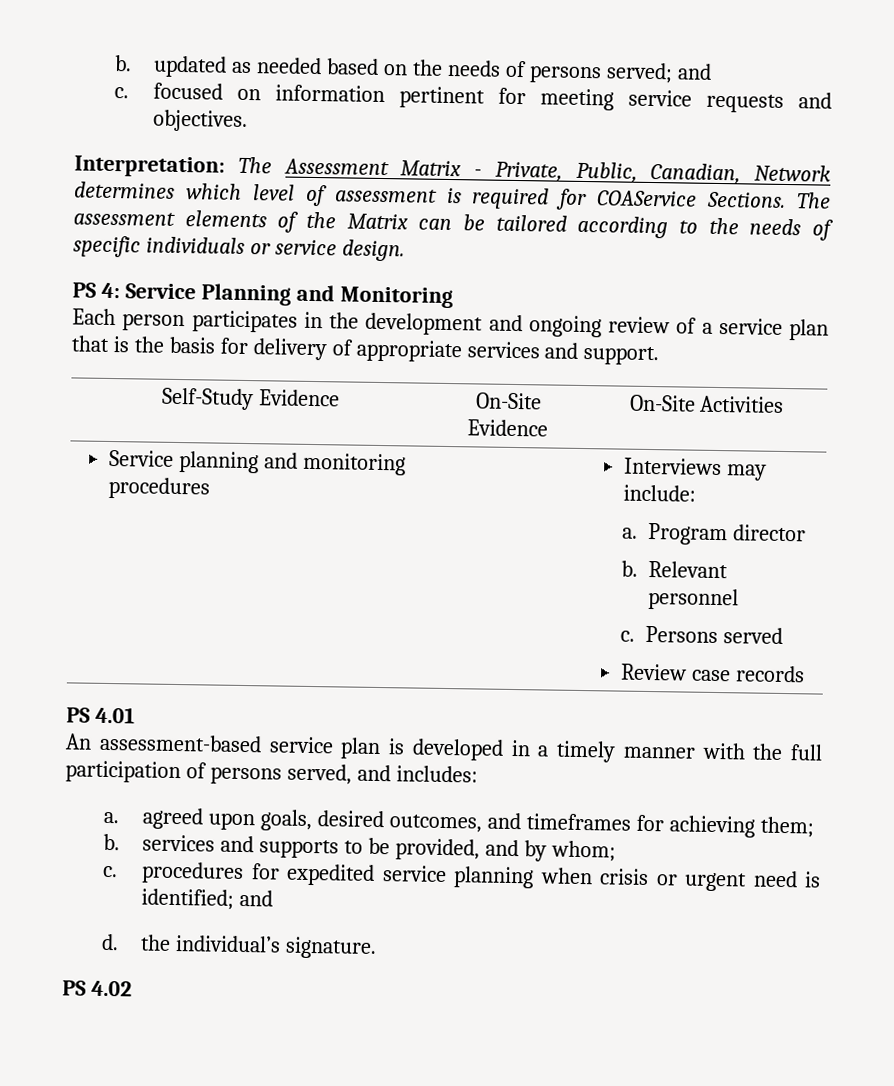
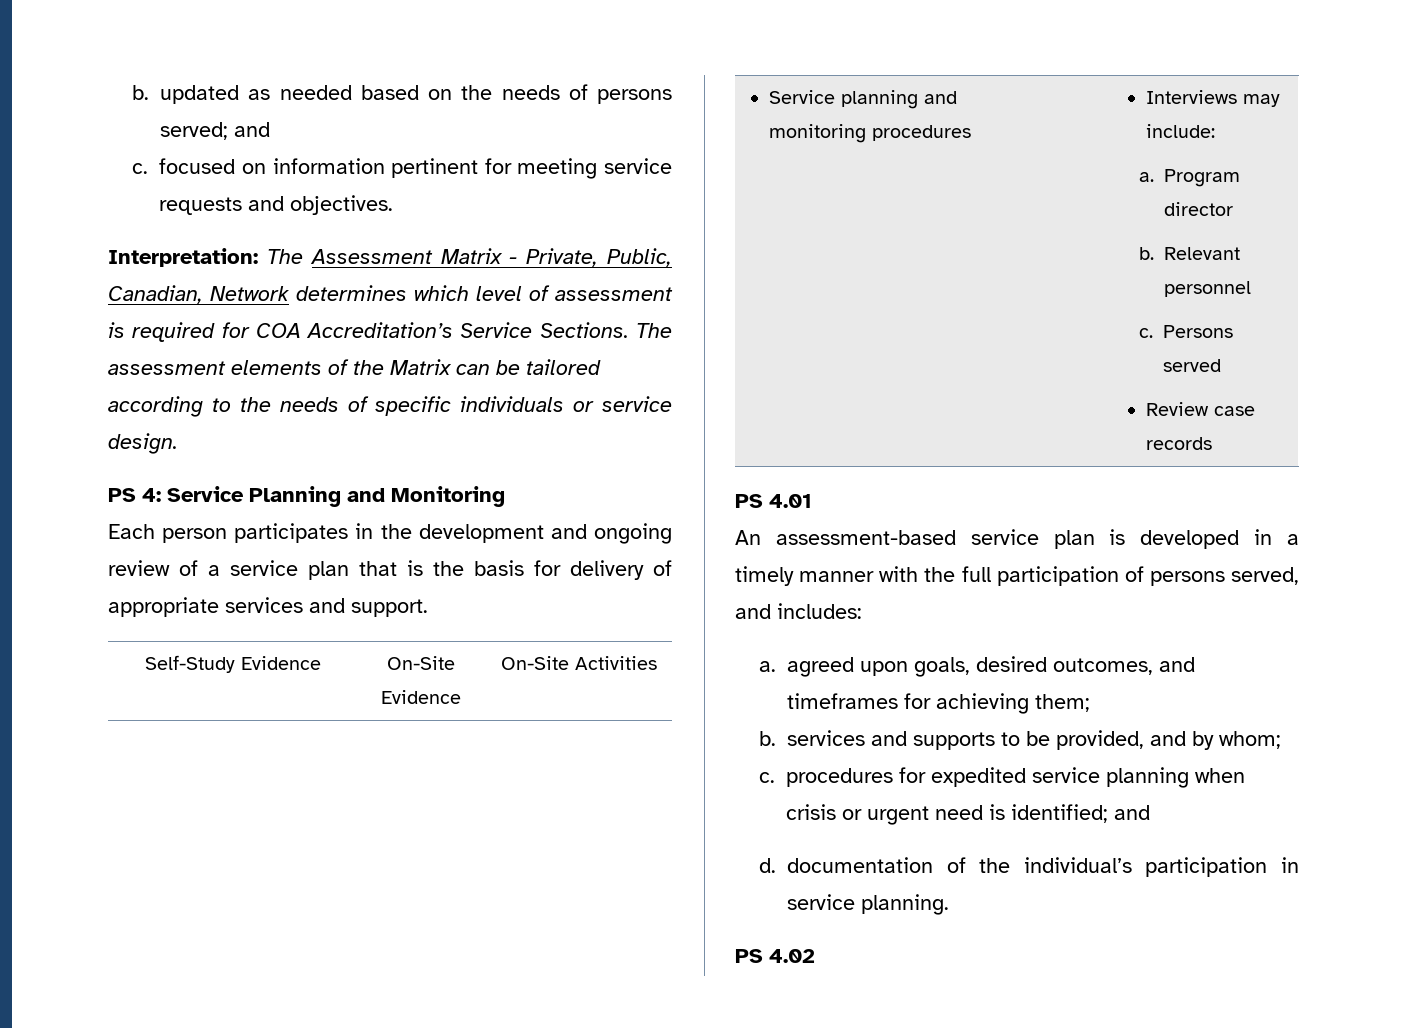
[597,190,698,207] COAService -> [255,322,533,338] COA Accreditation’s Service
[140,934,378,960] the individual’s signature. -> [787,857,1299,877] [787,894,950,915] documentation of the individual’s participation in service planning.

